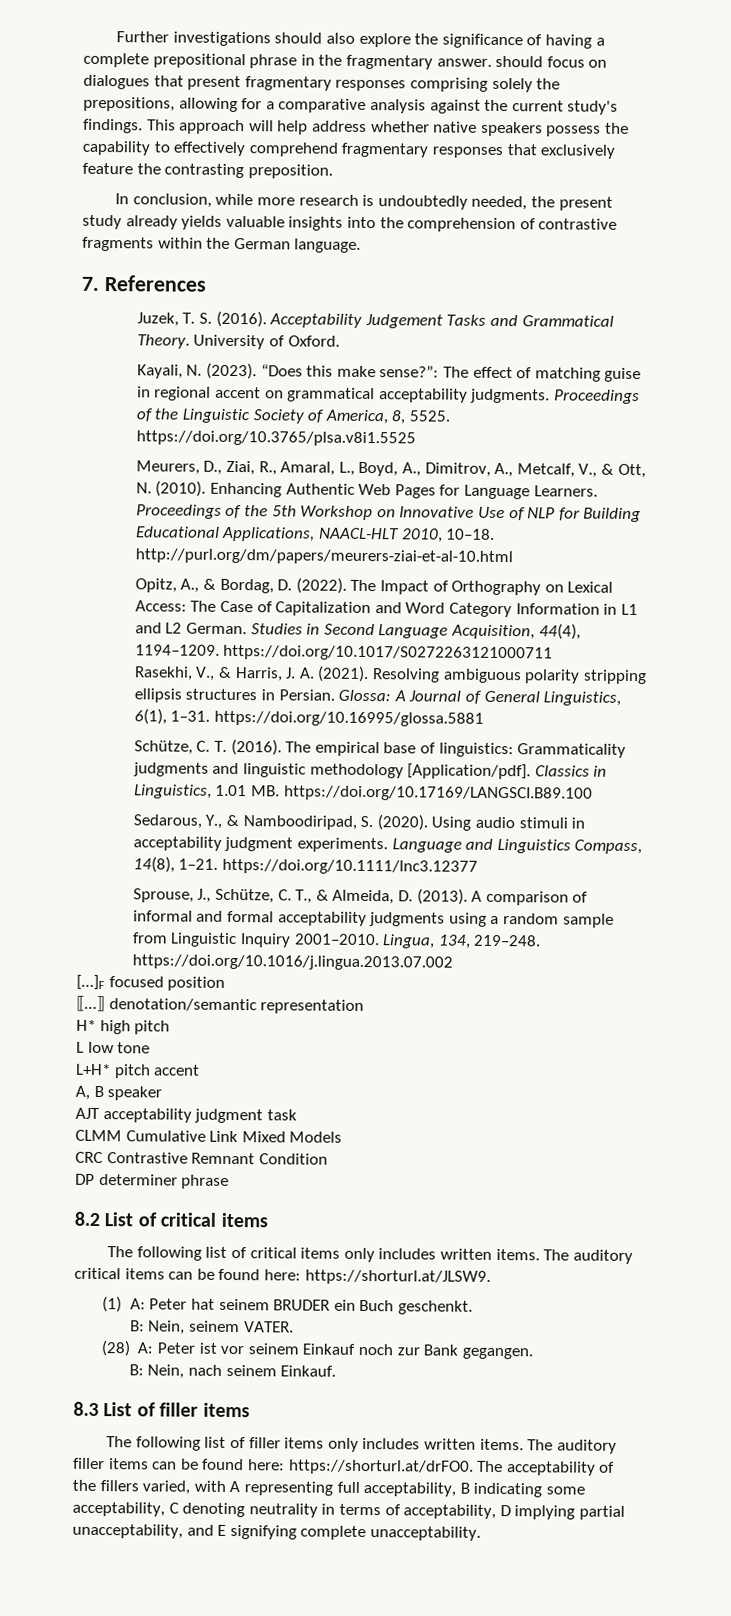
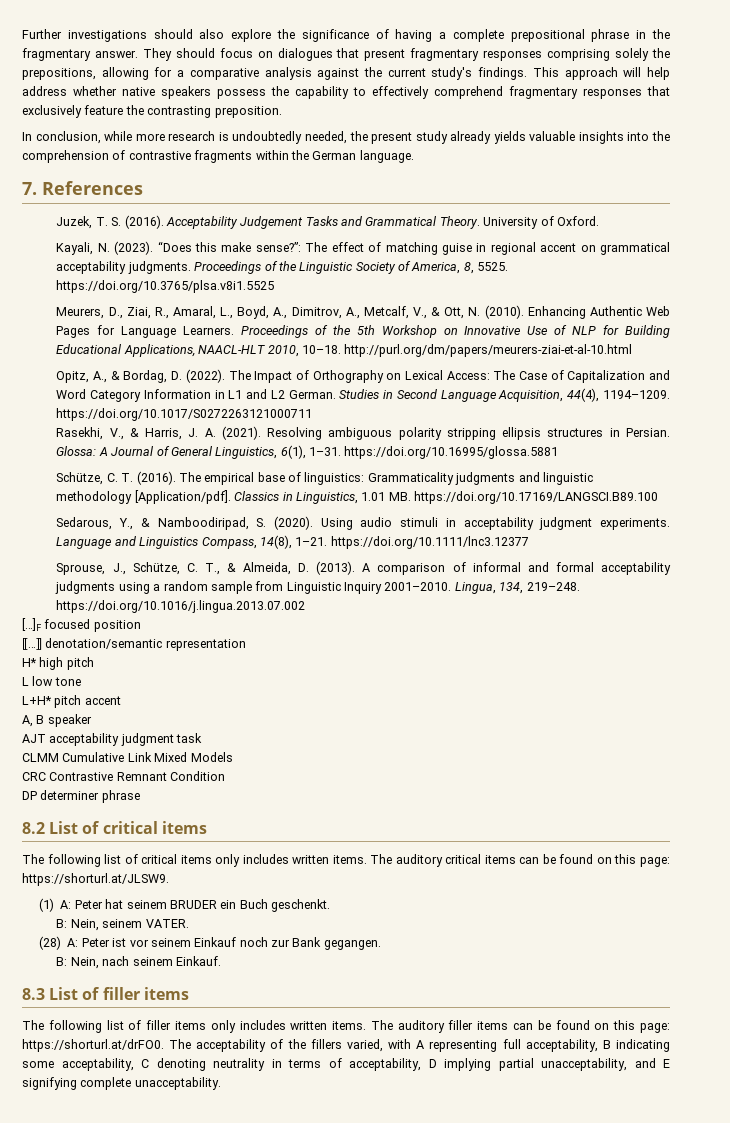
(492, 62) none -> [142,48,172,61] They
[263,1269,301,1281] here: -> [596,854,670,867] on this page:
[247,1459,285,1471] here: -> [594,1020,670,1033] on this page:

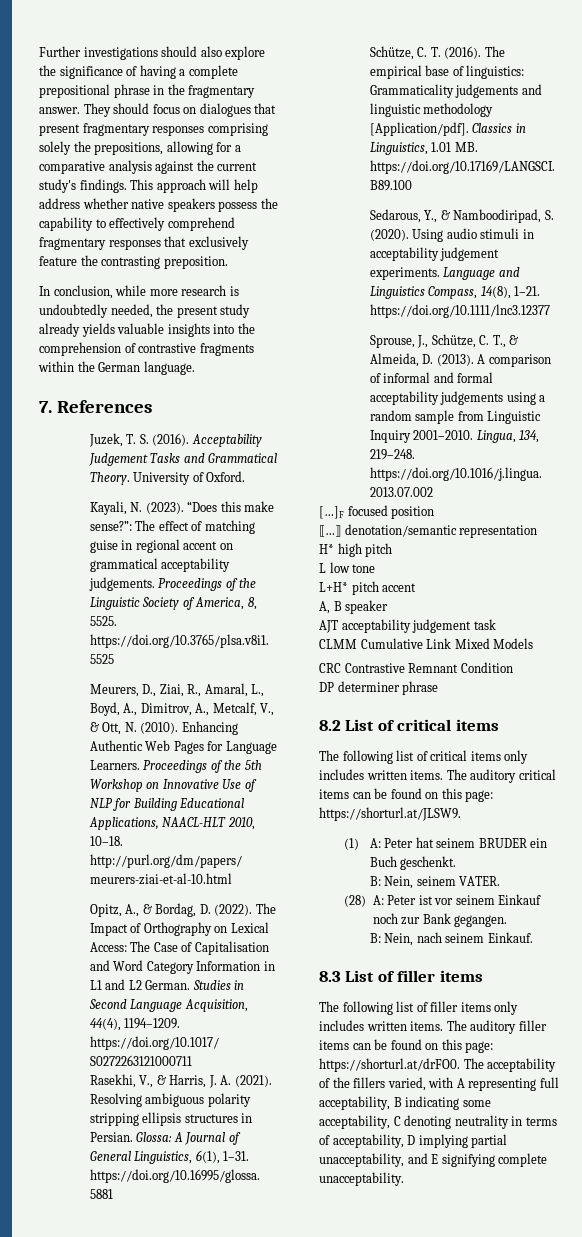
[127,261,191,274] judgments. -> [88,577,155,591] judgements.
[567,370,646,383] Capitalization -> [194,941,269,955] Capitalisation
[455,472,516,485] judgments -> [455,84,519,98] judgements
[539,517,593,530] judgment -> [440,247,500,261] judgement
[55,581,116,594] judgments -> [440,391,504,405] judgements
[120,733,174,746] judgment -> [412,619,472,633] judgement

